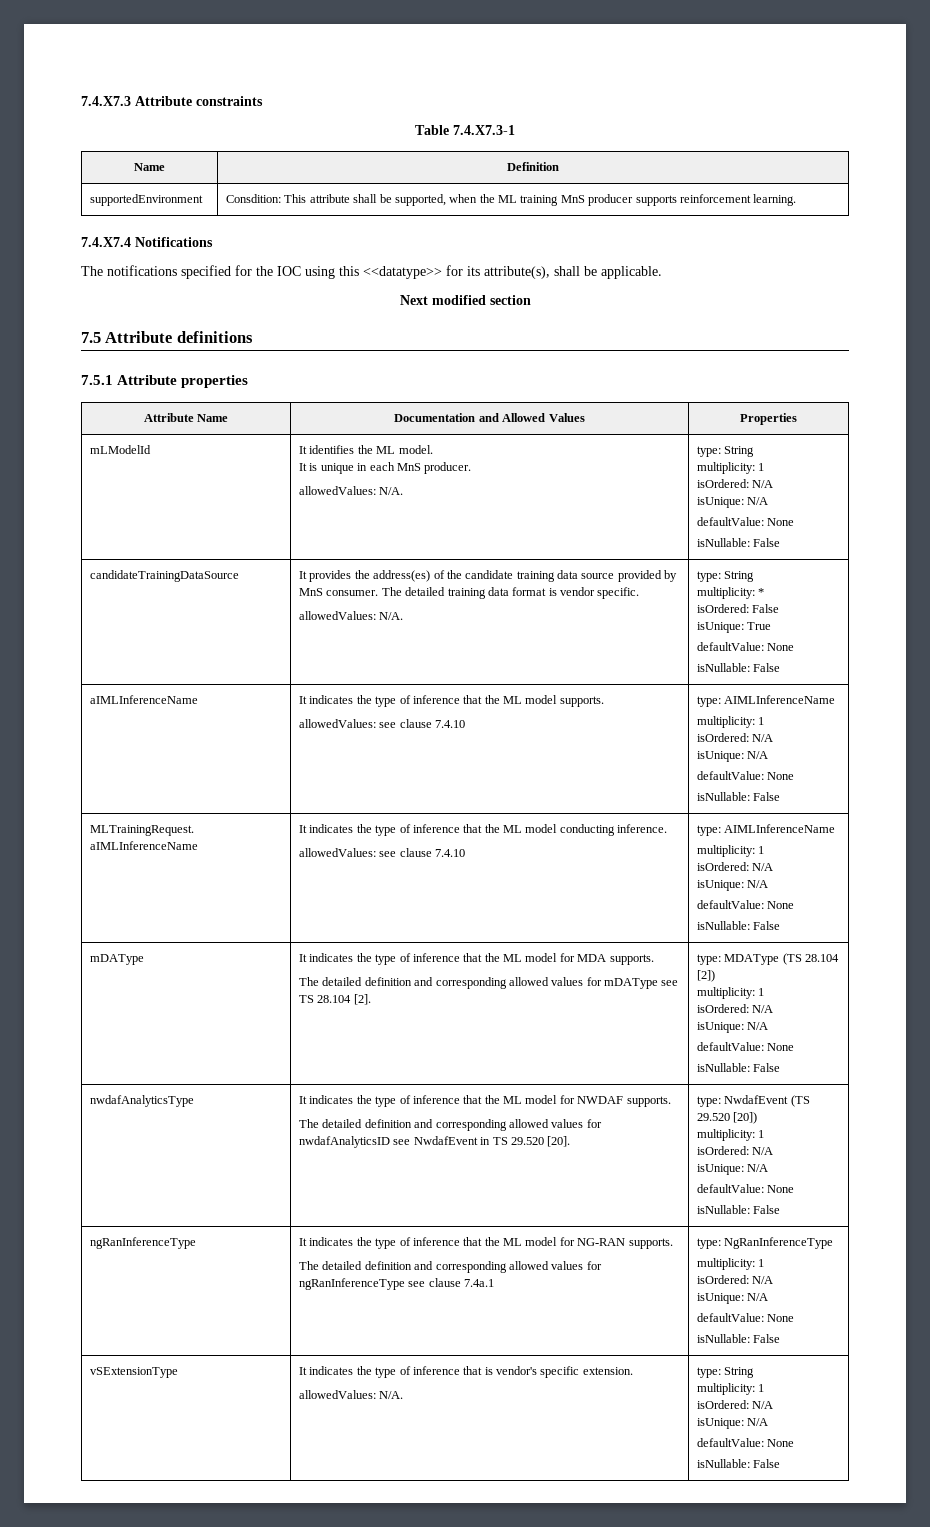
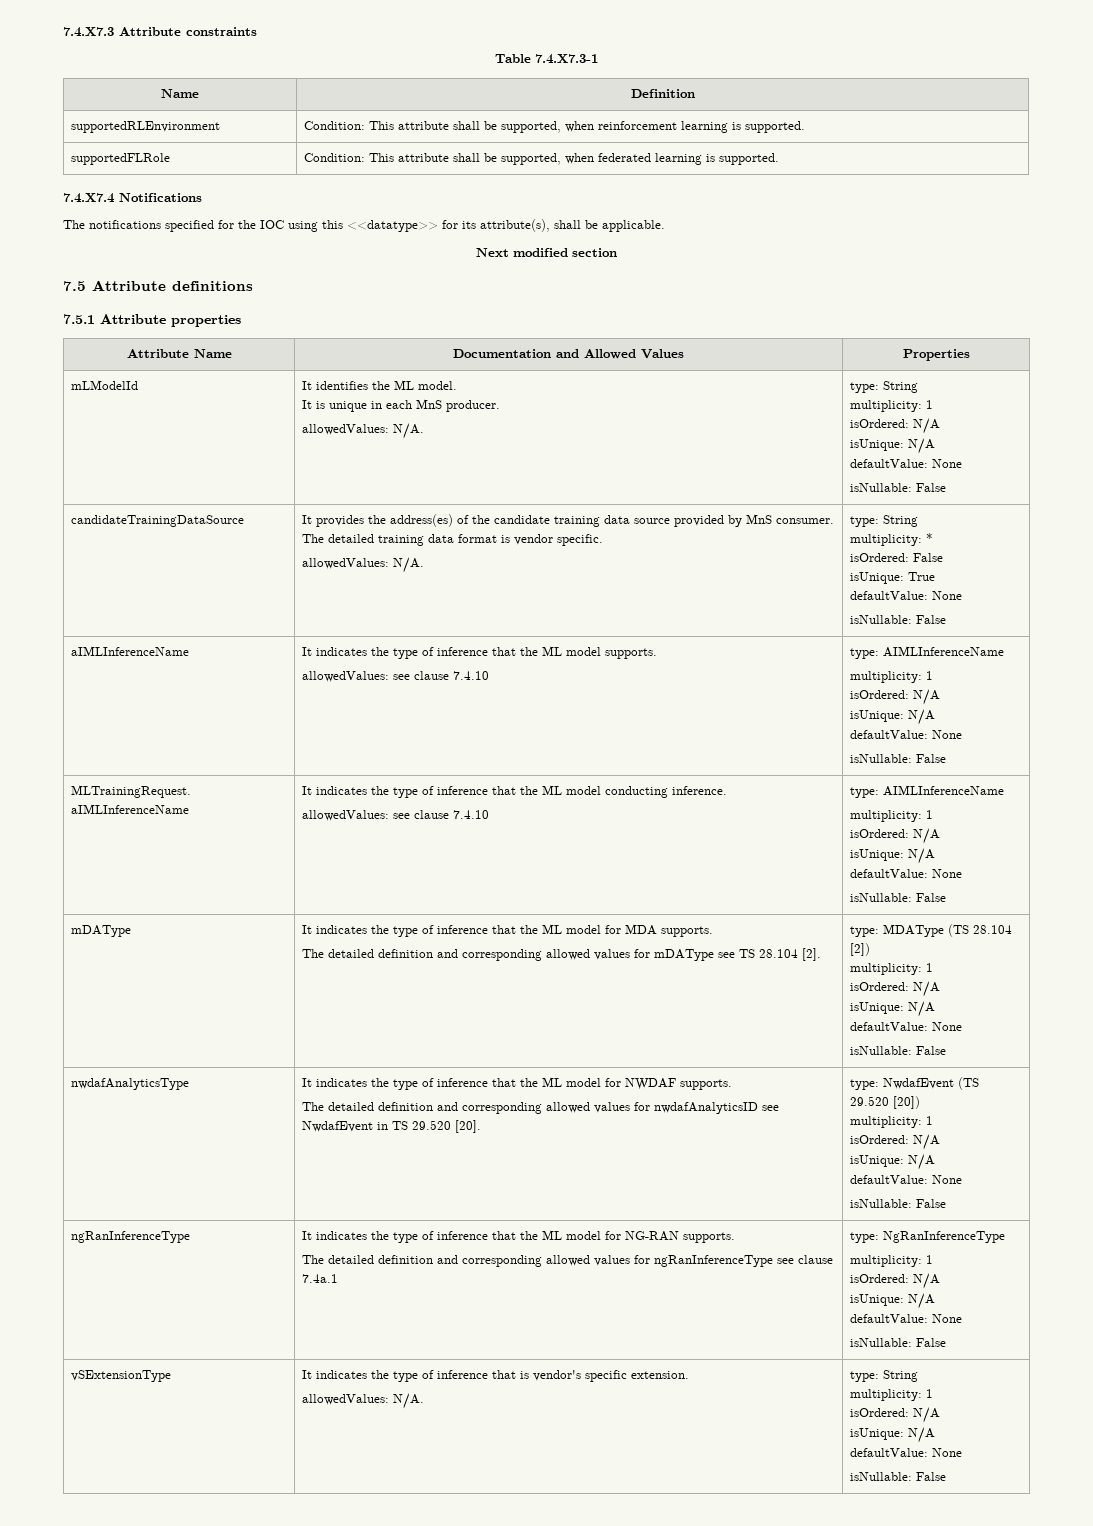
[90,194,204,206] [226,194,797,206] supportedEnvironment | Consdition: This attribute shall be supported, when the ML training MnS producer supports reinforcement learning. -> [71,121,221,133] [304,121,806,133] [71,153,171,165] [304,153,780,165] supportedRLEnvironment | Condition: This attribute shall be supported, when reinforcement learning is supported. // supportedFLRole | Condition: This attribute shall be supported, when federated learning is supported.

